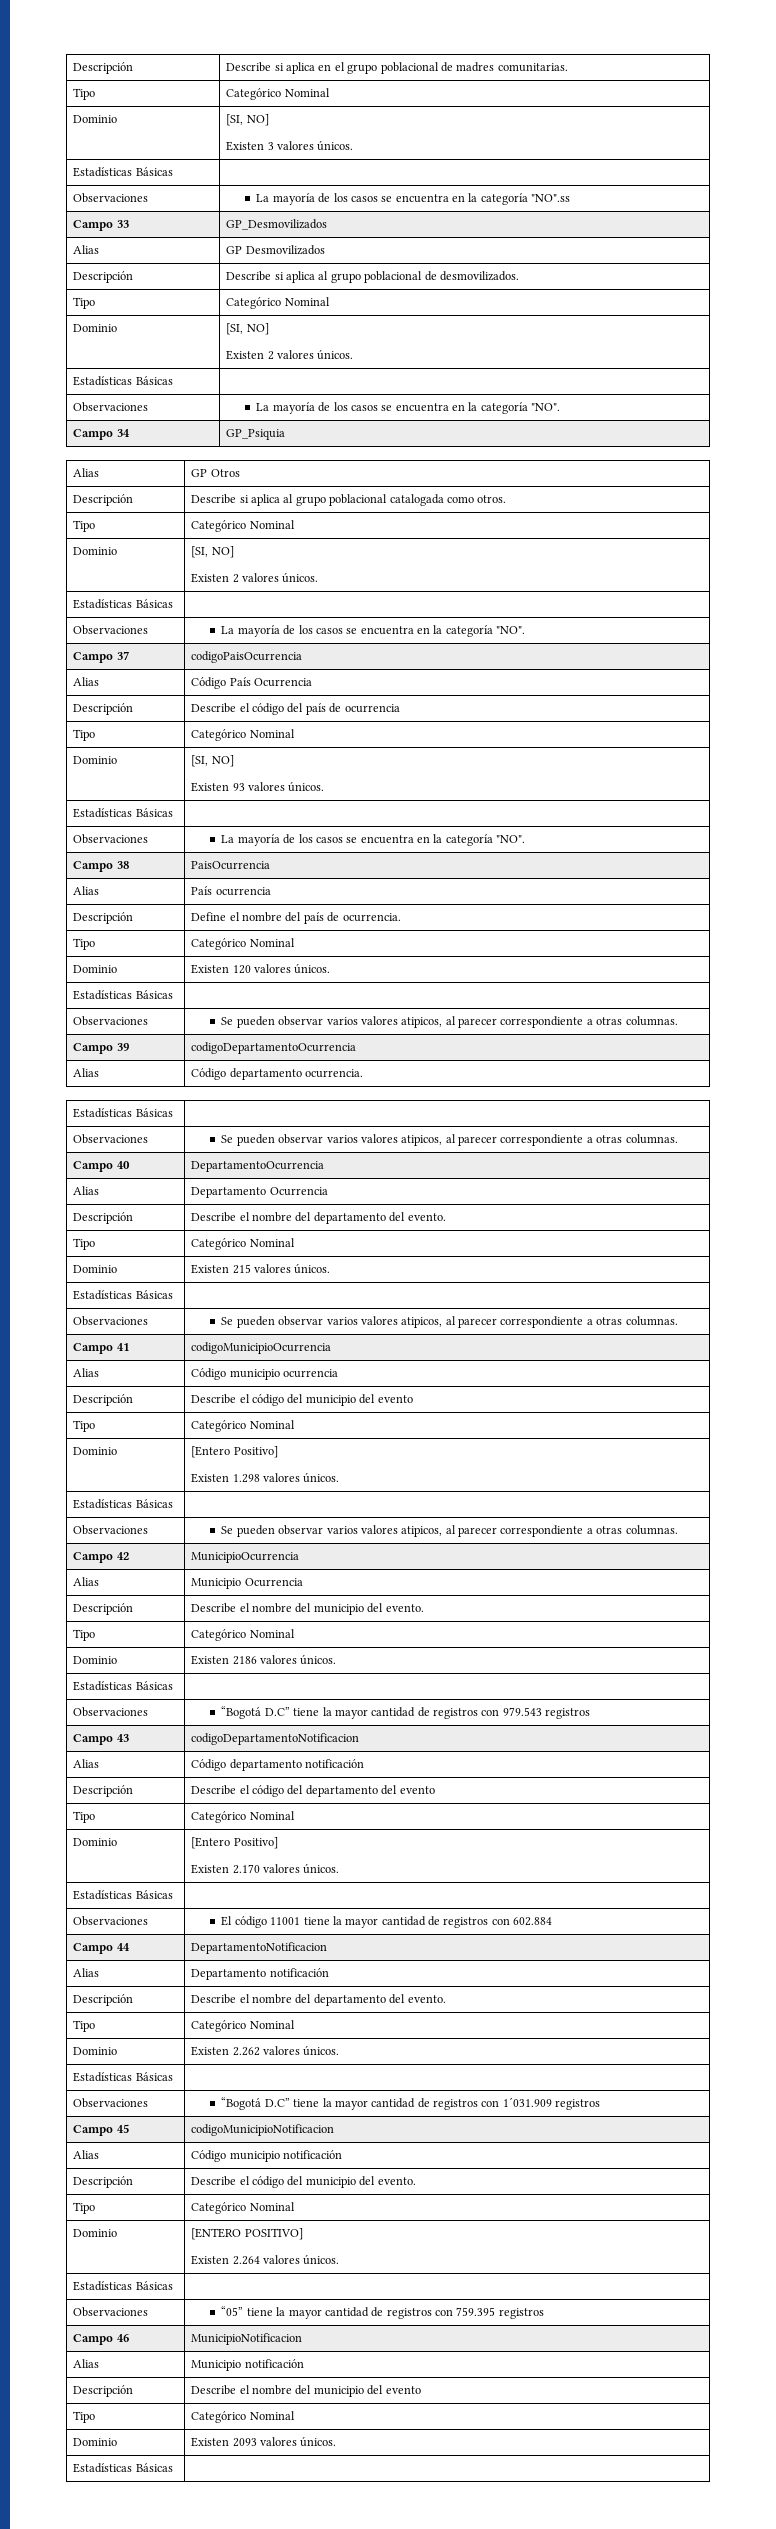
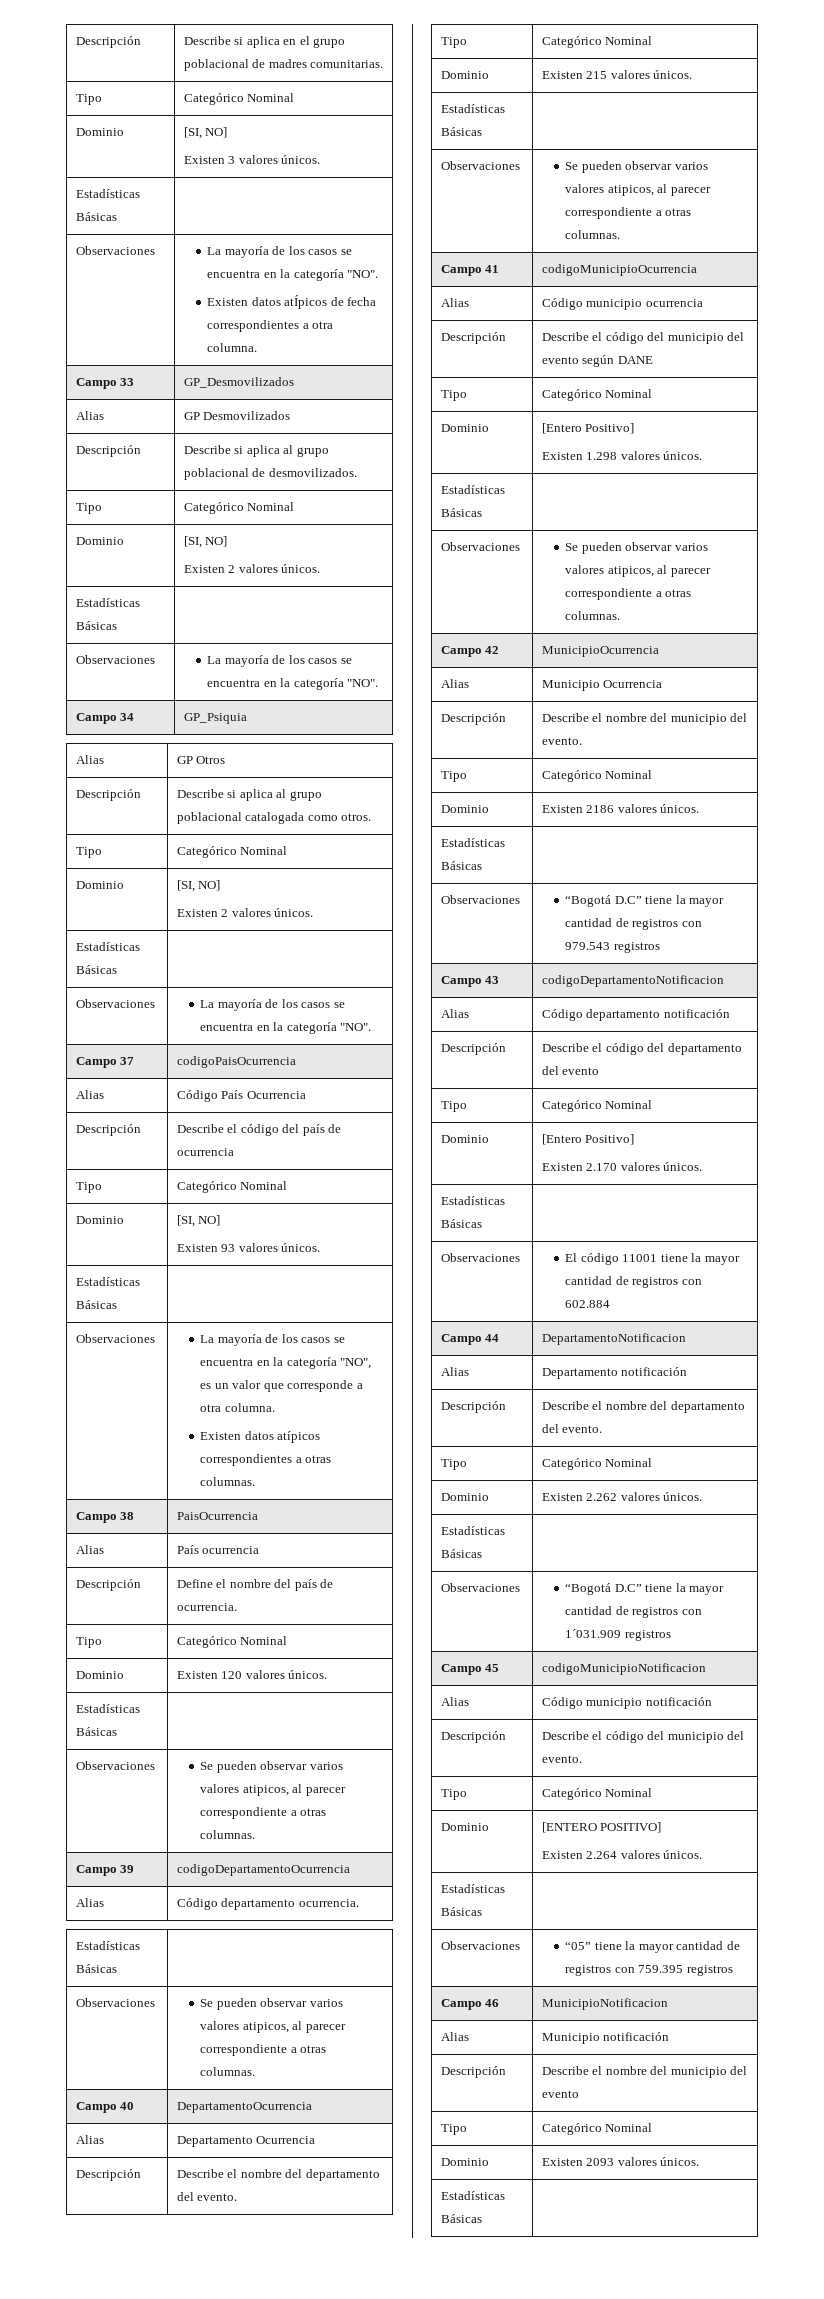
[531,194,571,202] "NO".ss -> [347,270,379,278] [207,295,377,309] [207,320,334,332] [207,343,258,352] "NO". // Existen datos atÍpicos de fecha correspondientes a otra columna.
[496,835,526,843] "NO". -> [340,1358,372,1369] [200,1380,363,1392] [200,1403,275,1412] [200,1431,321,1443] [200,1454,332,1466] [200,1477,256,1486] "NO", es un valor que corresponde a otra columna. // Existen datos atípicos correspondientes a otras columnas.
(413, 1399) none -> [582,355,653,367] según DANE

